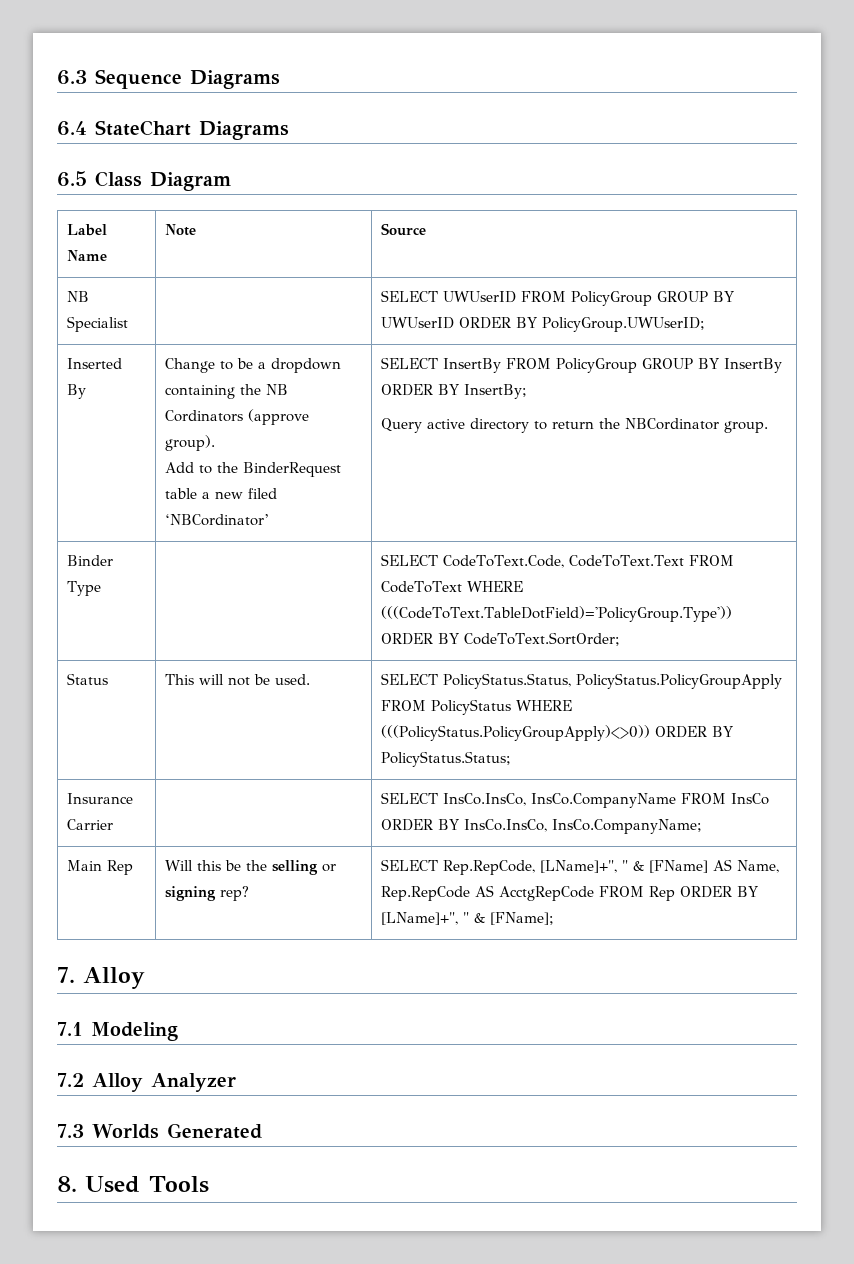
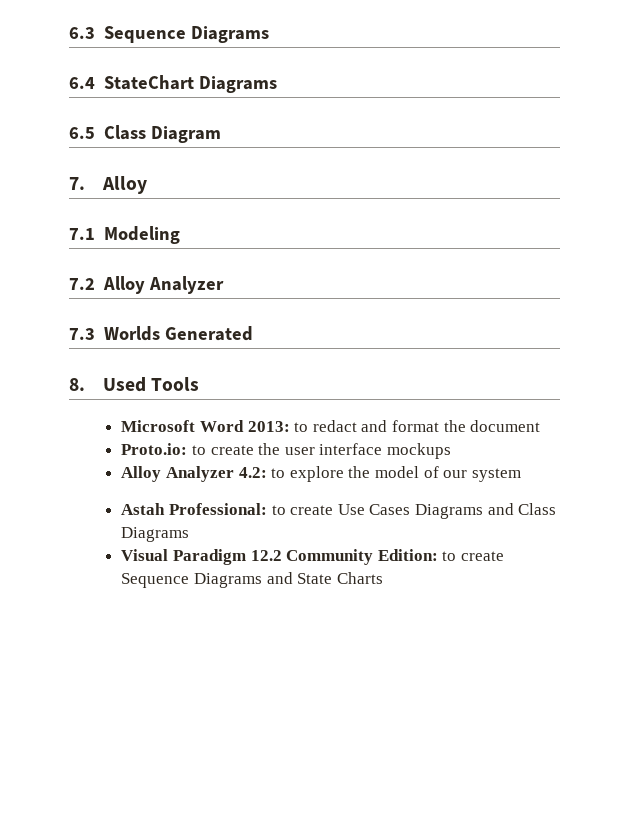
[67,224,108,236] [67,250,108,261] [165,224,197,236] [381,223,427,236] [67,291,90,302] [67,316,129,332] [381,290,735,306] [381,317,706,332] [67,358,123,369] [67,384,87,399] [165,358,342,373] [165,384,289,399] [165,409,310,425] [165,435,216,451] [165,462,342,477] [165,488,278,499] [165,514,270,526] [381,357,783,373] [381,384,528,399] [381,418,769,433] [67,555,114,566] [67,581,102,596] [381,554,735,568] [381,581,524,593] [381,606,733,622] [381,632,621,646] [67,673,109,685] [165,674,311,686] [381,673,783,689] [381,699,573,715] [381,725,734,741] [381,751,512,767] [67,793,134,804] [67,819,114,830] [381,792,770,808] [381,819,703,834] [67,860,134,875] [165,860,337,875] [165,886,250,901] [381,859,780,875] [381,885,759,901] [381,912,555,925] // Label Name | Note | Source // NB Specialist | | SELECT UWUserID FROM PolicyGroup GROUP BY UWUserID ORDER BY PolicyGroup.UWUserID; // Inserted By | Change to be a dropdown containing the NB Cordinators (approve group). // Add to the BinderRequest table a new filed ‘NBCordinator’ | SELECT InsertBy FROM PolicyGroup GROUP BY InsertBy ORDER BY InsertBy; // Query active directory to return the NBCordinator group. // Binder Type | | SELECT CodeToText.Code, CodeToText.Text FROM CodeToText WHERE (((CodeToText.TableDotField)='PolicyGroup.Type')) ORDER BY CodeToText.SortOrder; // Status | This will not be used. | SELECT PolicyStatus.Status, PolicyStatus.PolicyGroupApply FROM PolicyStatus WHERE (((PolicyStatus.PolicyGroupApply)<>0)) ORDER BY PolicyStatus.Status; // Insurance Carrier | | SELECT InsCo.InsCo, InsCo.CompanyName FROM InsCo ORDER BY InsCo.InsCo, InsCo.CompanyName; // Main Rep | Will this be the selling or signing rep? | SELECT Rep.RepCode, [LName]+", " & [FName] AS Name, Rep.RepCode AS AcctgRepCode FROM Rep ORDER BY [LName]+", " & [FName]; -> (221, 134) none
(210, 1184) none -> [121,420,541,432] [121,443,451,459] [121,466,521,482] [121,503,557,519] [121,527,190,542] [121,549,504,565] [121,572,383,588] // Microsoft Word 2013: to redact and format the document // Proto.io: to create the user interface mockups // Alloy Analyzer 4.2: to explore the model of our system // Astah Professional: to create Use Cases Diagrams and Class Diagrams // Visual Paradigm 12.2 Community Edition: to create Sequence Diagrams and State Charts

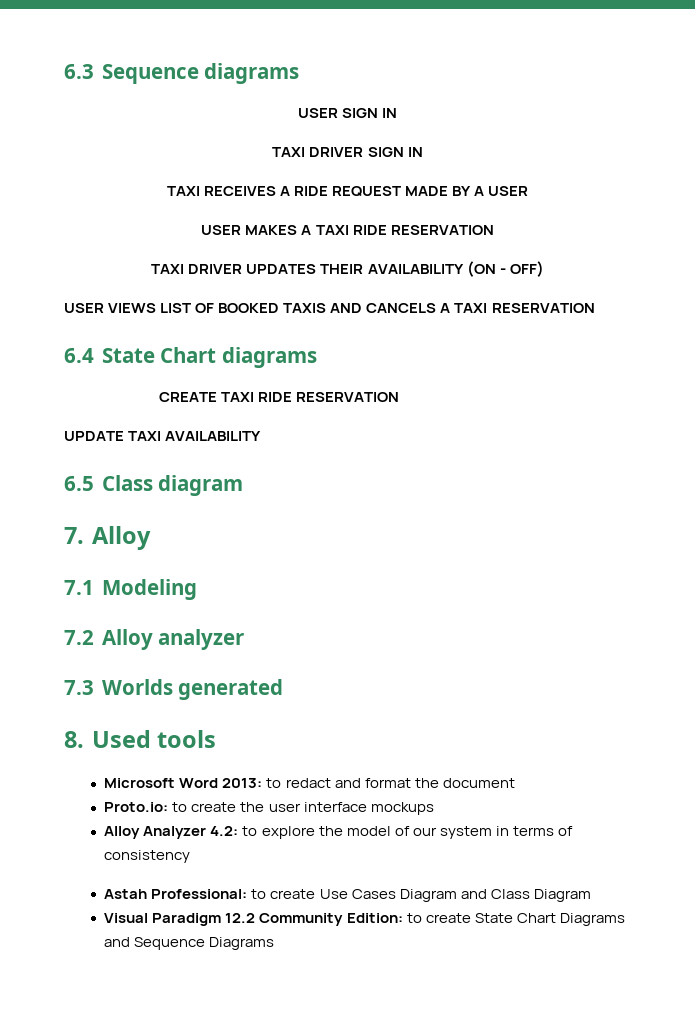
[190,26,269,43] [69,75,277,93] Diagrams // 6.4 StateChart Diagrams -> [204,63,300,84] [297,108,398,118] [272,147,423,157] [166,186,529,197] [201,225,494,235] [151,261,544,277] [64,303,595,313] [64,347,317,368] [159,392,400,402] [64,431,262,441] diagrams // USER SIGN IN // TAXI DRIVER SIGN IN // TAXI RECEIVES A RIDE REQUEST MADE BY A USER // USER MAKES A TAXI RIDE RESERVATION // TAXI DRIVER UPDATES THEIR AVAILABILITY (ON - OFF) // USER VIEWS LIST OF BOOKED TAXIS AND CANCELS A TAXI RESERVATION // 6.4 State Chart diagrams // CREATE TAXI RIDE RESERVATION // UPDATE TAXI AVAILABILITY
[150,126,221,143] Diagram -> [158,475,244,496] diagram
[148,276,224,294] Analyzer -> [158,629,245,650] analyzer
[164,326,253,341] Generated -> [178,679,284,700] generated
[151,377,200,391] Tools -> [156,730,216,748] tools
(521, 475) none -> [495,826,573,836] [104,850,191,863] in terms of consistency
[414,504,483,519] Diagrams -> [399,889,457,902] Diagram
[121,527,190,542] Diagrams -> [533,889,591,902] Diagram
[121,572,383,588] Sequence Diagrams and State Charts -> [474,913,625,926] [104,937,275,950] State Chart Diagrams and Sequence Diagrams

